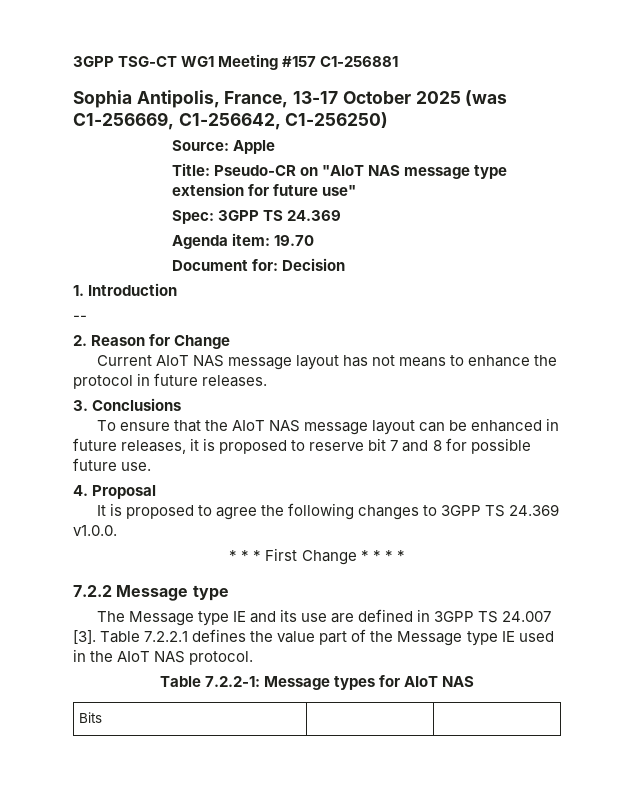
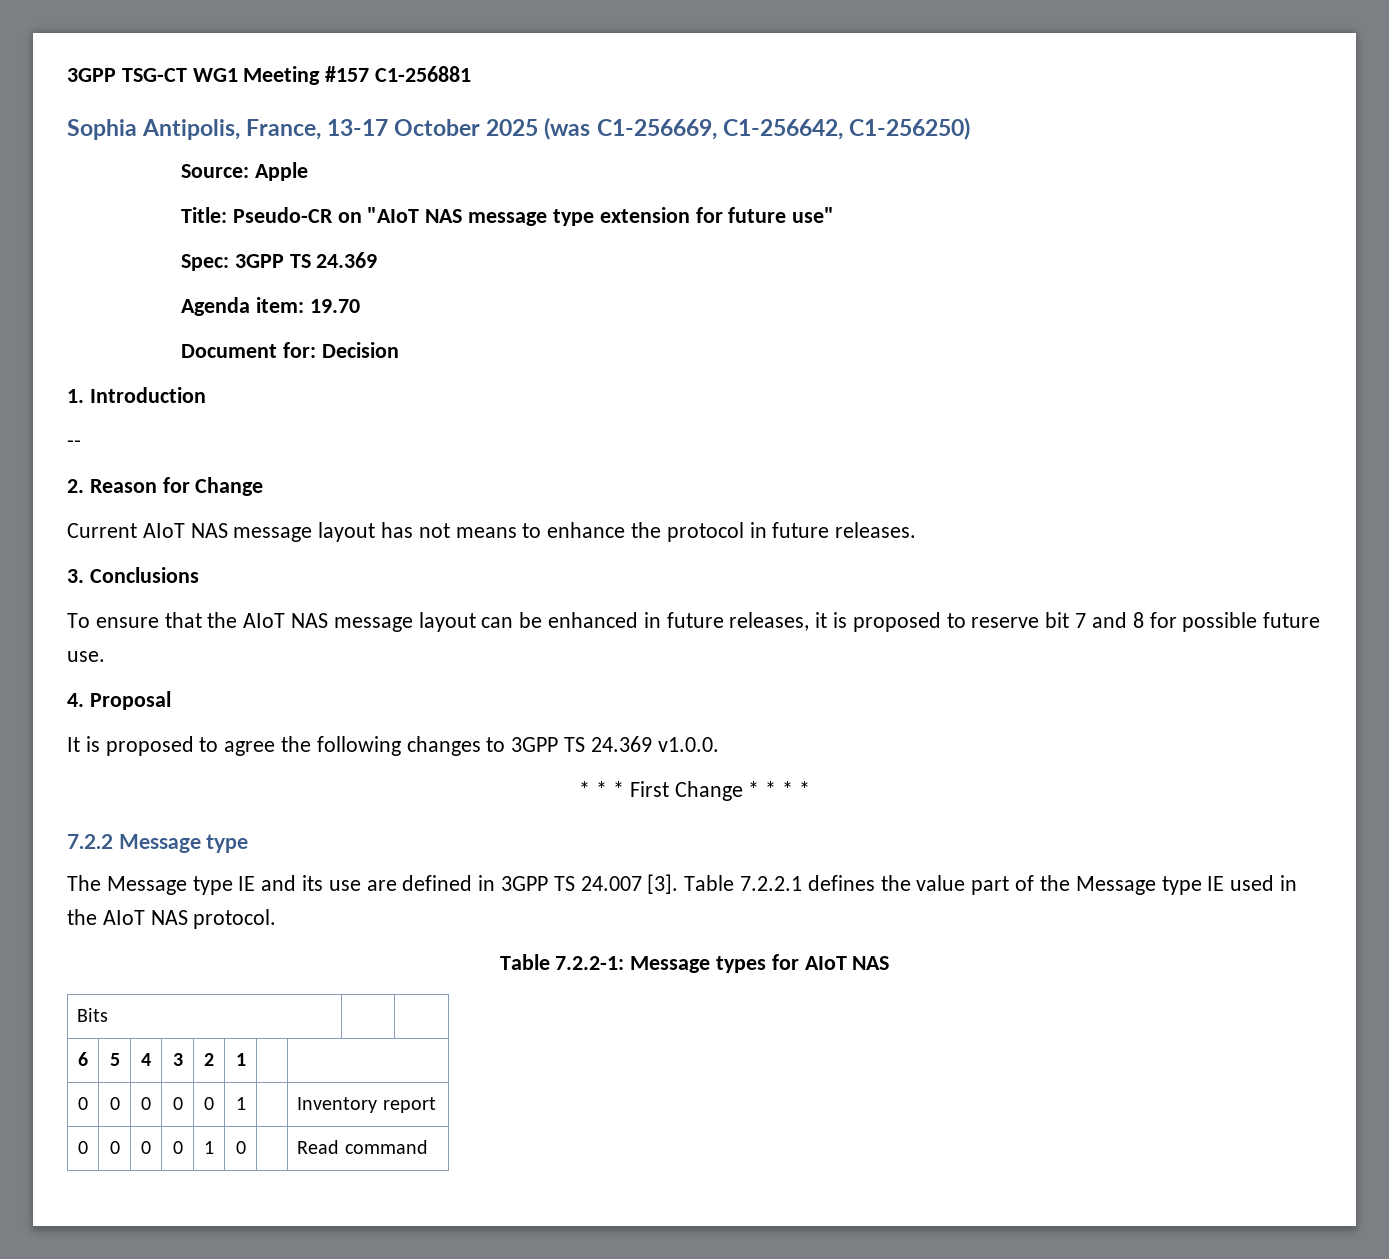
(103, 717) none -> [78,1052,88,1066] [109,1053,120,1066] [141,1053,151,1066] [172,1053,183,1066] [204,1053,214,1066] [235,1053,246,1066] [78,1097,88,1110] [109,1097,120,1110] [141,1097,151,1110] [172,1097,183,1110] [204,1097,214,1110] [235,1097,246,1110] [297,1097,436,1113] [78,1141,88,1154] [109,1141,120,1154] [141,1141,151,1154] [172,1141,183,1154] [204,1141,214,1154] [235,1141,246,1154] [297,1140,428,1154] // 6 | 5 | 4 | 3 | 2 | 1 | | // 0 | 0 | 0 | 0 | 0 | 1 | | Inventory report // 0 | 0 | 0 | 0 | 1 | 0 | | Read command

